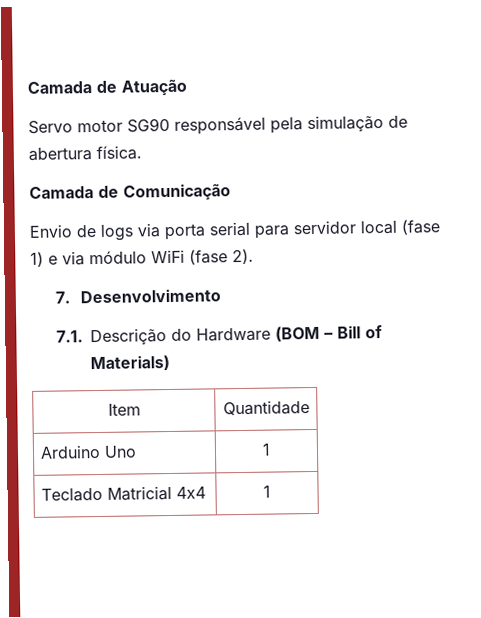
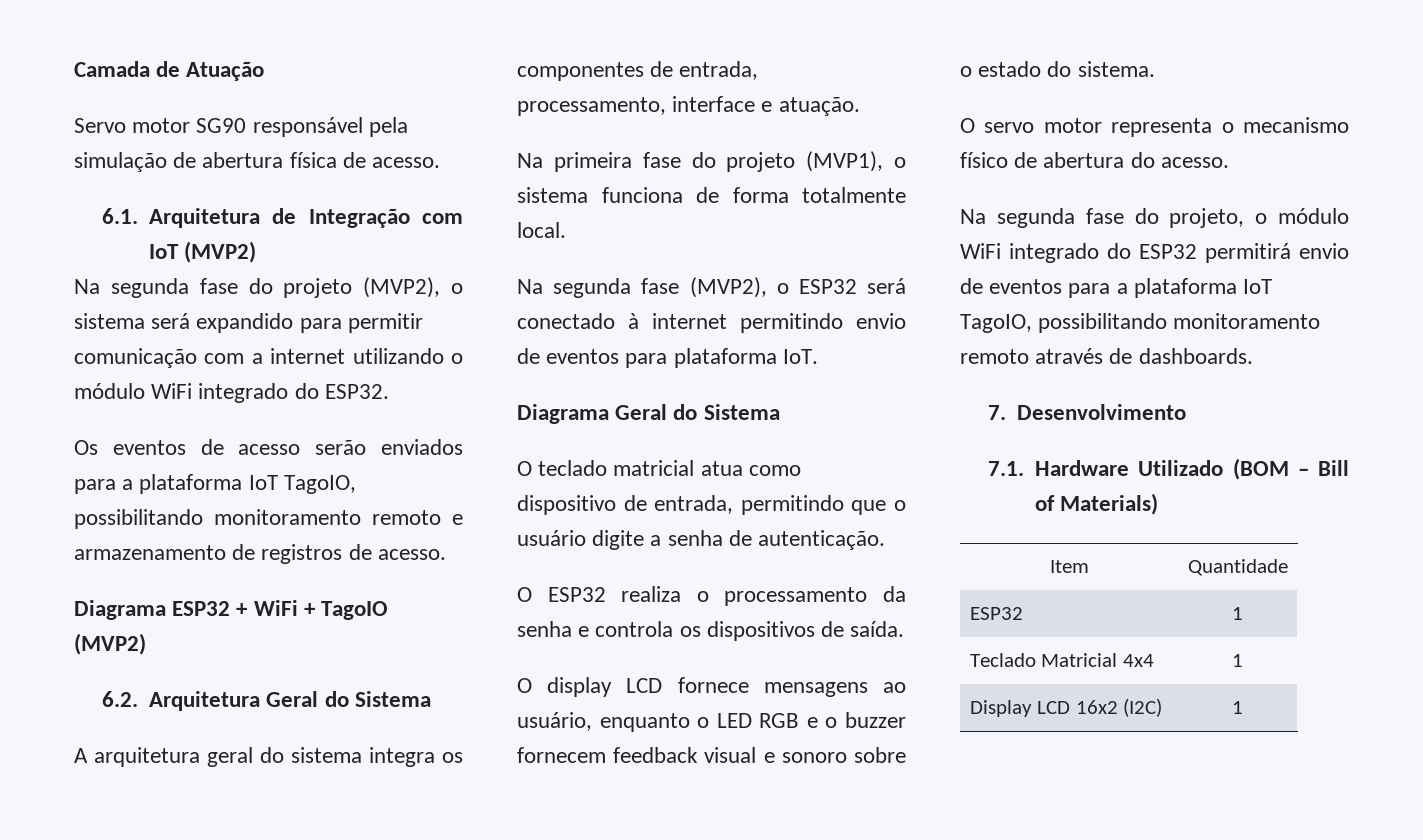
[96,145,142,160] [29,183,231,201] [29,219,440,241] [30,248,254,267] física. // Camada de Comunicação // Envio de logs via porta serial para servidor local (fase 1) e via módulo WiFi (fase 2). -> [289,152,441,168] [101,208,463,228] [149,241,257,263] [74,277,463,298] [74,313,423,333] [74,348,463,368] [74,383,389,403] [74,439,464,455] [74,474,356,494] [74,509,463,529] [74,544,446,564] [74,600,389,620] [74,633,146,655] [101,691,431,711] [74,747,463,767] [517,61,759,81] [517,96,860,116] [517,151,906,172] [517,187,906,203] [517,222,566,238] [517,277,906,298] [517,313,906,333] [517,348,818,368] [517,404,780,424] [517,460,801,476] [517,495,906,515] [517,530,886,550] [517,586,906,606] [517,621,905,641] [517,677,906,697] [517,712,906,732] [517,747,906,763] [960,61,1155,77] [960,117,1349,137] [960,152,1229,168] [960,208,1349,228] [960,243,1349,263] [960,278,1273,298] [960,313,1321,333] [960,348,1253,364] física de acesso. // 6.1. Arquitetura de Integração com IoT (MVP2) // Na segunda fase do projeto (MVP2), o sistema será expandido para permitir comunicação com a internet utilizando o módulo WiFi integrado do ESP32. // Os eventos de acesso serão enviados para a plataforma IoT TagoIO, possibilitando monitoramento remoto e armazenamento de registros de acesso. // Diagrama ESP32 + WiFi + TagoIO (MVP2) // 6.2. Arquitetura Geral do Sistema // A arquitetura geral do sistema integra os componentes de entrada, processamento, interface e atuação. // Na primeira fase do projeto (MVP1), o sistema funciona de forma totalmente local. // Na segunda fase (MVP2), o ESP32 será conectado à internet permitindo envio de eventos para plataforma IoT. // Diagrama Geral do Sistema // O teclado matricial atua como dispositivo de entrada, permitindo que o usuário digite a senha de autenticação. // O ESP32 realiza o processamento da senha e controla os dispositivos de saída. // O display LCD fornece mensagens ao usuário, enquanto o LED RGB e o buzzer fornecem feedback visual e sonoro sobre o estado do sistema. // O servo motor representa o mecanismo físico de abertura do acesso. // Na segunda fase do projeto, o módulo WiFi integrado do ESP32 permitirá envio de eventos para a plataforma IoT TagoIO, possibilitando monitoramento remoto através de dashboards.
[89,327,271,346] Descrição do Hardware -> [1035,460,1224,476] Hardware Utilizado
[39,444,137,459] Arduino Uno -> [969,607,1023,620] ESP32
(271, 491) none -> [969,698,1163,717] [1232,701,1243,714] // Display LCD 16x2 (I2C) | 1

